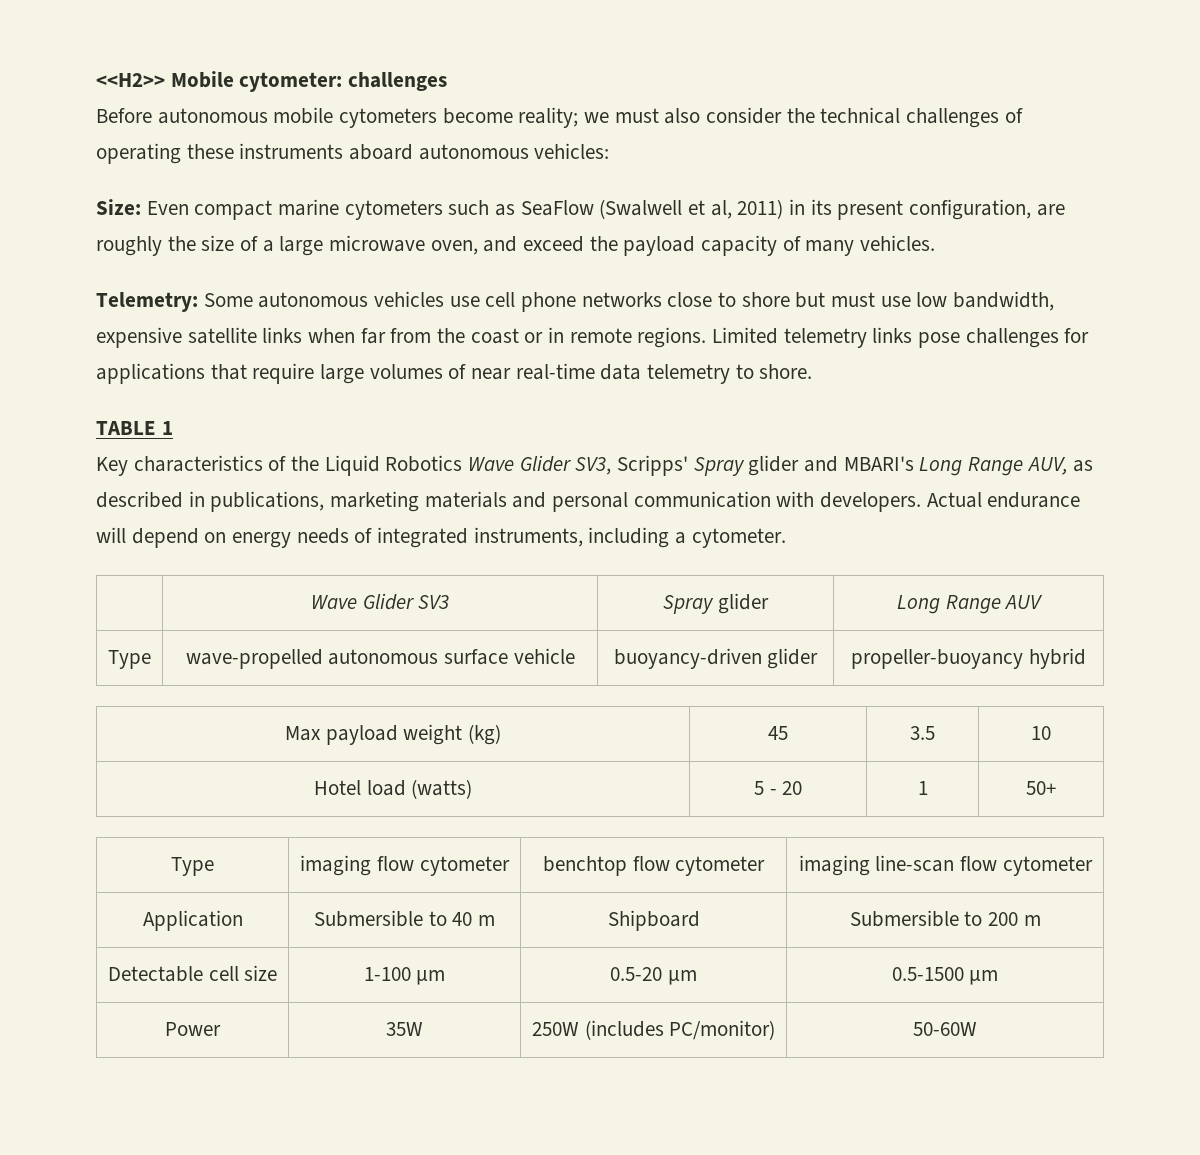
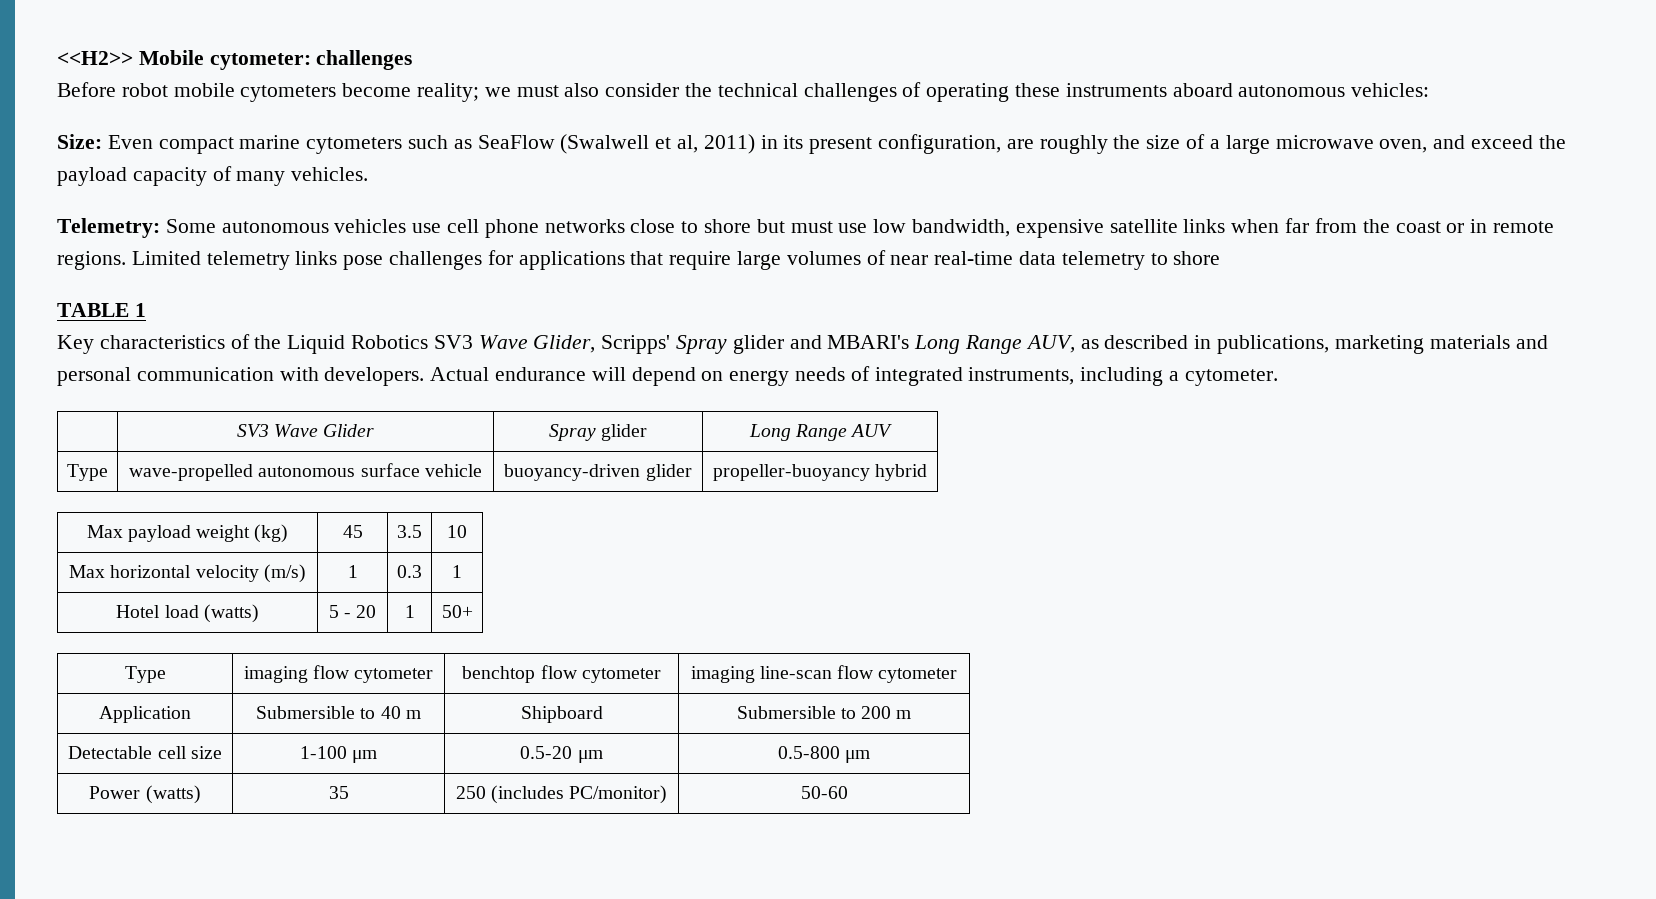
[157,108,268,124] autonomous -> [121,83,168,97] robot
[759,364,813,379] shore. -> [1173,251,1221,265] shore
[468,455,612,475] Wave Glider SV3, -> [433,335,596,353] SV3 Wave Glider,
[310,593,450,610] Wave Glider SV3 -> [236,424,375,437] SV3 Wave Glider
(1051, 733) none -> [69,564,306,583] [347,565,358,578] [397,565,422,578] [452,565,462,578] // Max horizontal velocity (m/s) | 1 | 0.3 | 1
[891,967,964,981] 0.5-1500 -> [777,746,840,759] 0.5-800
[386,1022,423,1036] [531,1022,579,1036] | 35W | 250W -> [145,785,201,804] [328,786,349,799] [455,786,486,799] (watts) | 35 | 250
[913,1022,978,1036] 50-60W -> [800,786,848,799] 50-60

